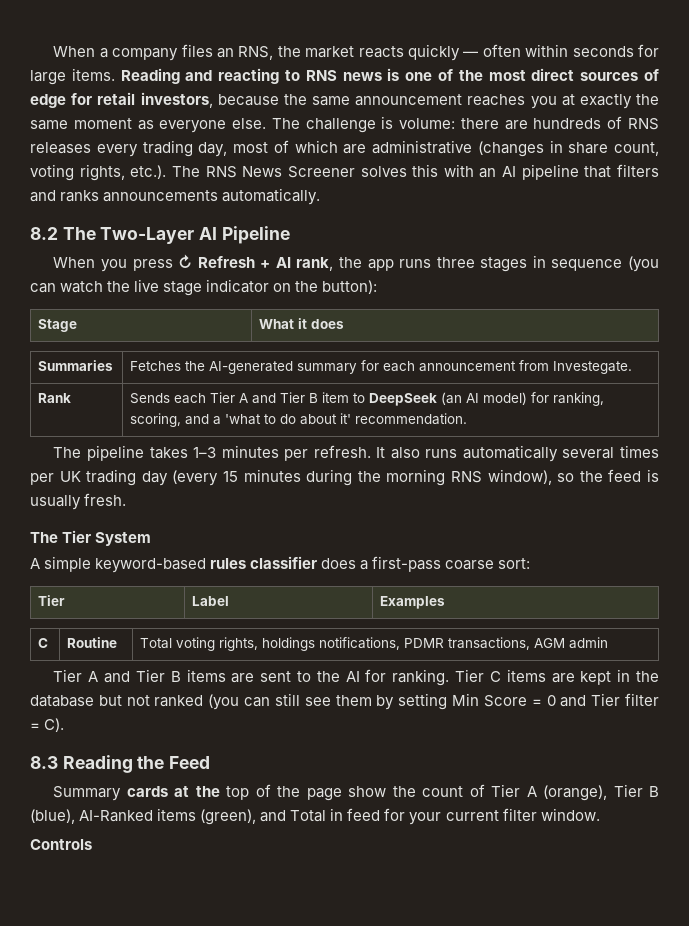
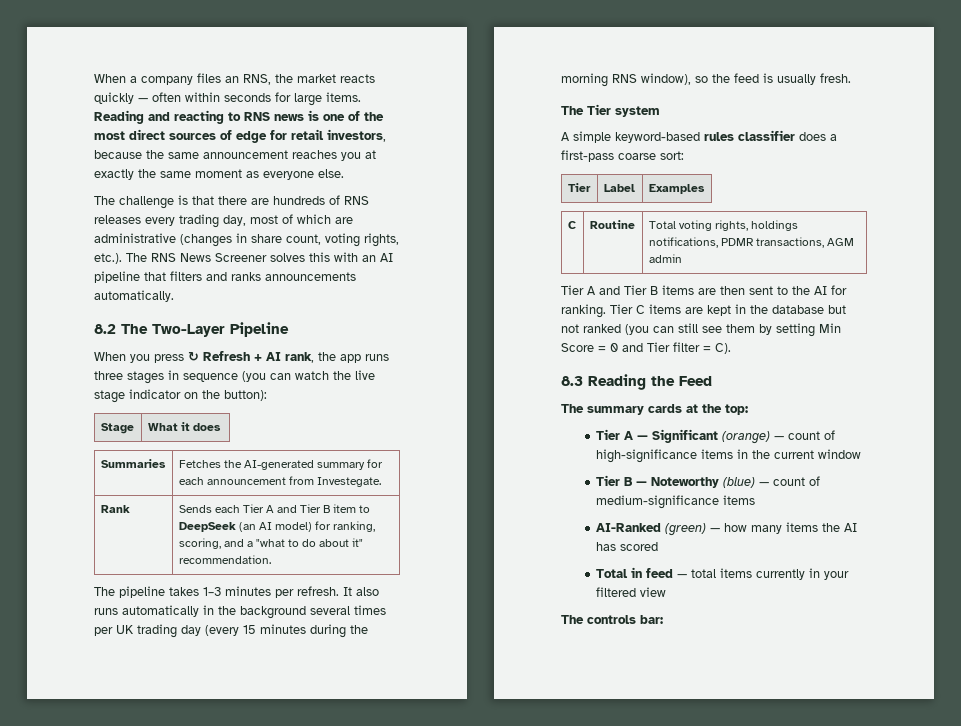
(267, 123) none -> (344, 173) //
[399,118,456,129] volume: -> [192,196,214,205] that
[199,227,218,240] AI -> (225, 330) none
[225,414,262,425] 'what -> [255,539,285,547] "what
[340,413,352,424] it' -> [352,538,364,547] it"
(558, 453) none -> [203,605,306,619] in the background
[95,532,152,546] System -> [615,106,660,117] system
(255, 678) none -> [720,286,745,295] then
[53,786,122,801] Summary -> [561,404,644,415] The summary
[226,784,659,801] [30,808,600,825] [30,839,92,850] top of the page show the count of Tier A (orange), Tier B (blue), AI-Ranked items (green), and Total in feed for your current filter window. // Controls -> [725,404,748,415] [596,429,836,444] [596,449,862,463] [596,475,821,488] [596,495,756,509] [596,522,858,536] [596,542,659,551] [596,567,850,580] [596,587,667,597] [561,615,663,624] top: // Tier A — Significant (orange) — count of high-significance items in the current window // Tier B — Noteworthy (blue) — count of medium-significance items // AI-Ranked (green) — how many items the AI has scored // Total in feed — total items currently in your filtered view // The controls bar:

